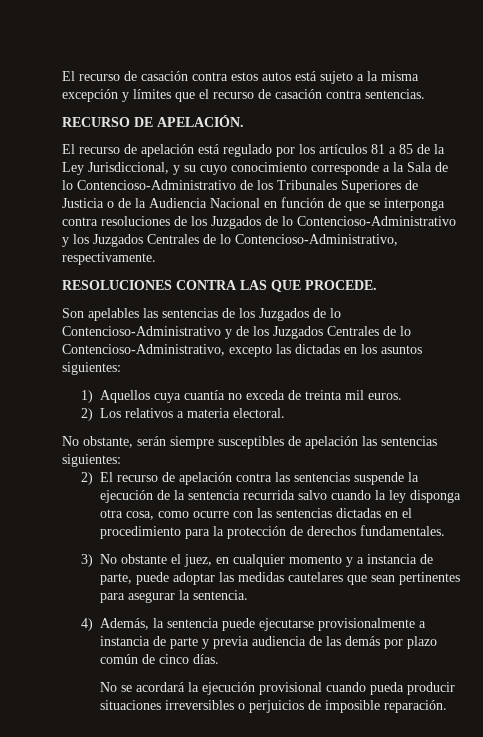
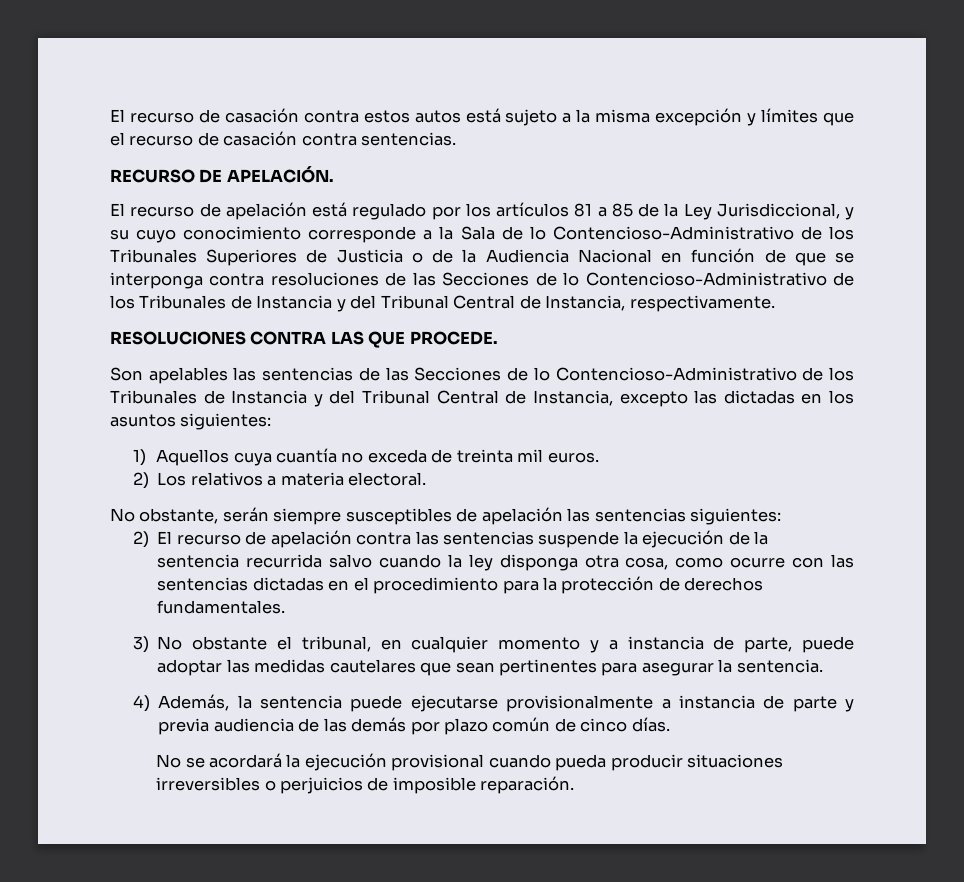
[191,216,456,229] [62,234,398,247] los Juzgados de lo Contencioso-Administrativo y los Juzgados Centrales de lo Contencioso-Administrativo, -> [412,272,855,286] [110,295,626,312] las Secciones de lo Contencioso-Administrativo de los Tribunales de Instancia y del Tribunal Central de Instancia,
[239,308,341,321] [62,326,411,339] [62,344,225,356] los Juzgados de lo Contencioso-Administrativo y de los Juzgados Centrales de lo Contencioso-Administrativo, -> [385,367,855,381] [110,390,613,407] las Secciones de lo Contencioso-Administrativo de los Tribunales de Instancia y del Tribunal Central de Instancia,
[184,554,213,567] juez, -> [301,636,371,652] tribunal,

